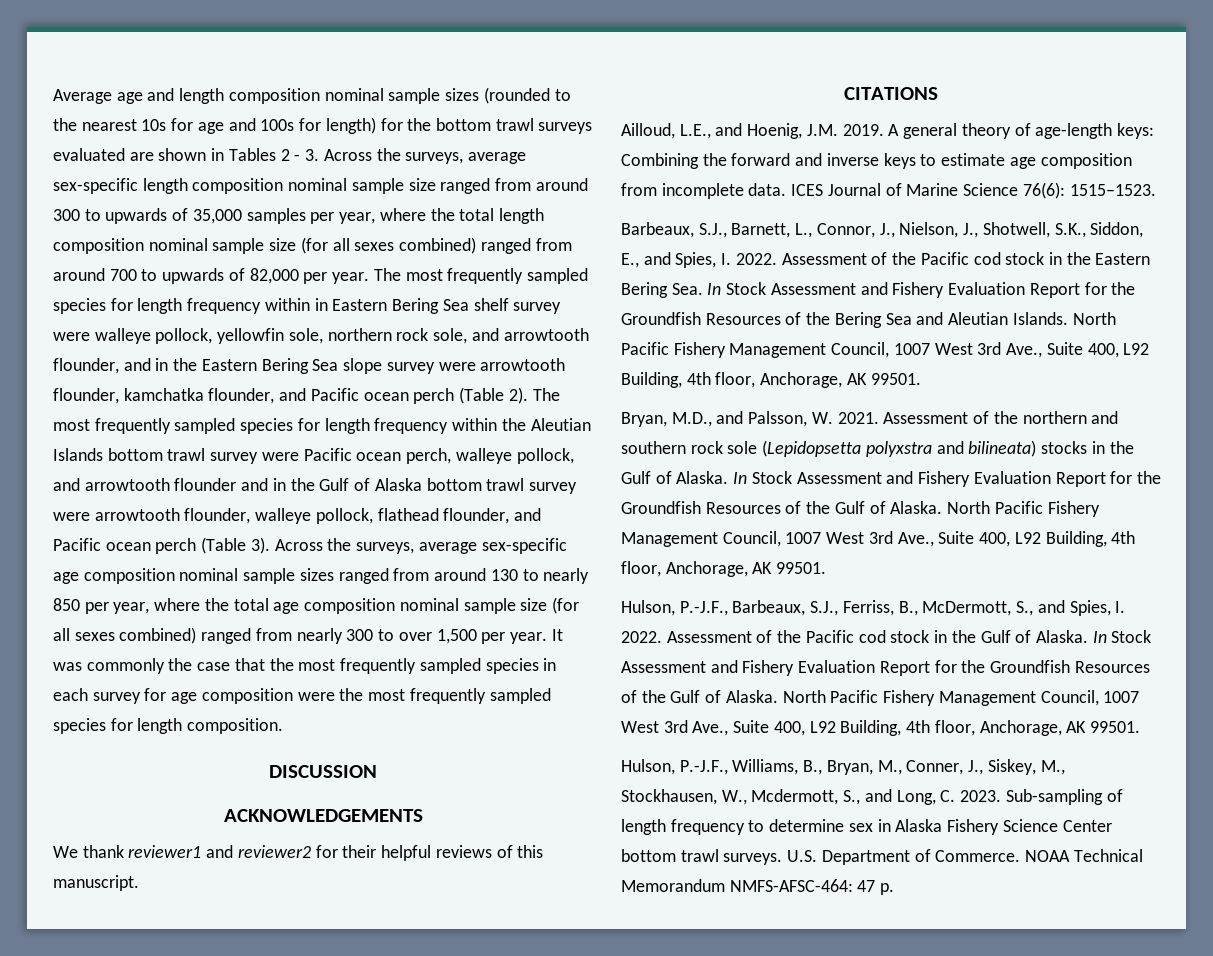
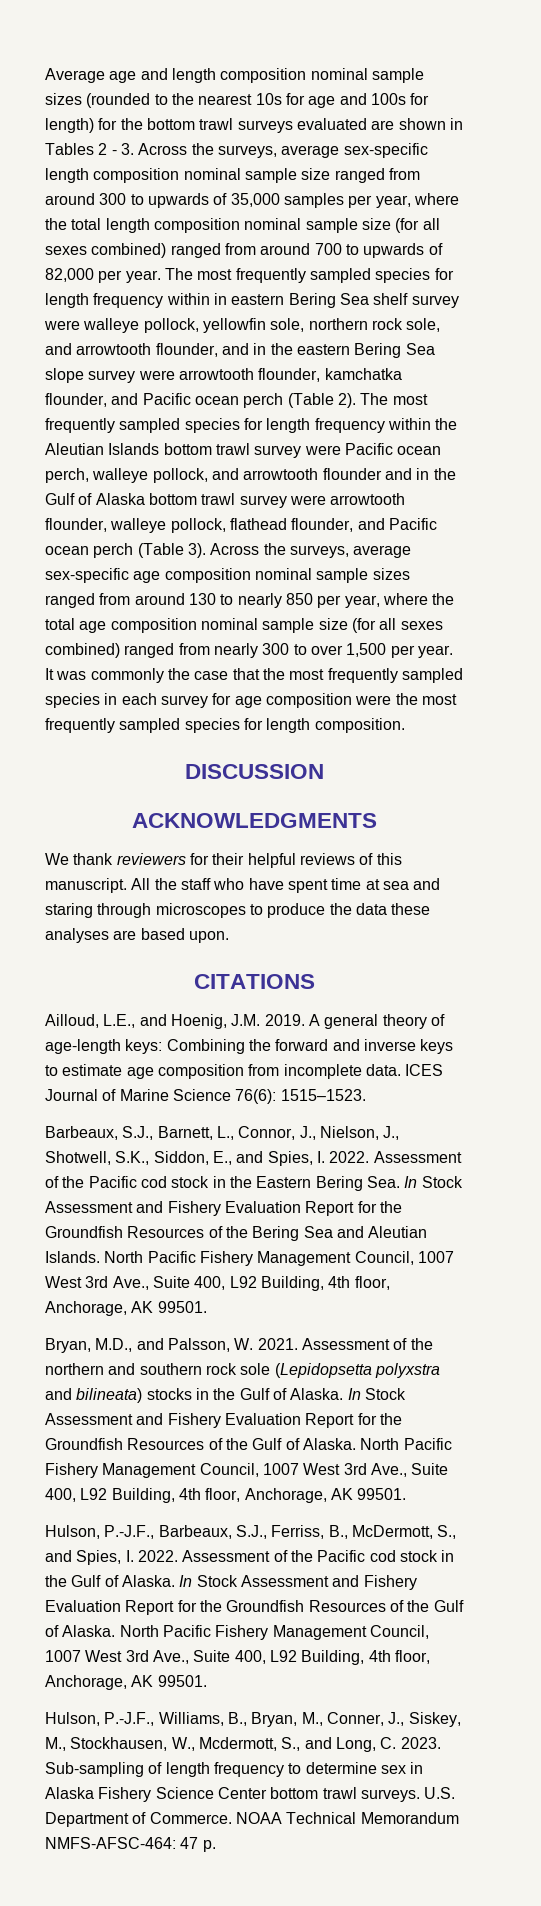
[332,299,388,311] Eastern -> [231,294,285,305] eastern
[201,359,257,371] Eastern -> [296,344,350,355] eastern
[223,809,423,822] ACKNOWLEDGEMENTS -> [131,813,377,828] ACKNOWLEDGMENTS
[128,845,311,858] reviewer1 and reviewer2 -> [116,853,186,865] reviewers
(139, 883) none -> [131,878,441,893] [45,903,431,918] [45,928,229,943] All the staff who have spent time at sea and staring through microscopes to produce the data these analyses are based upon.

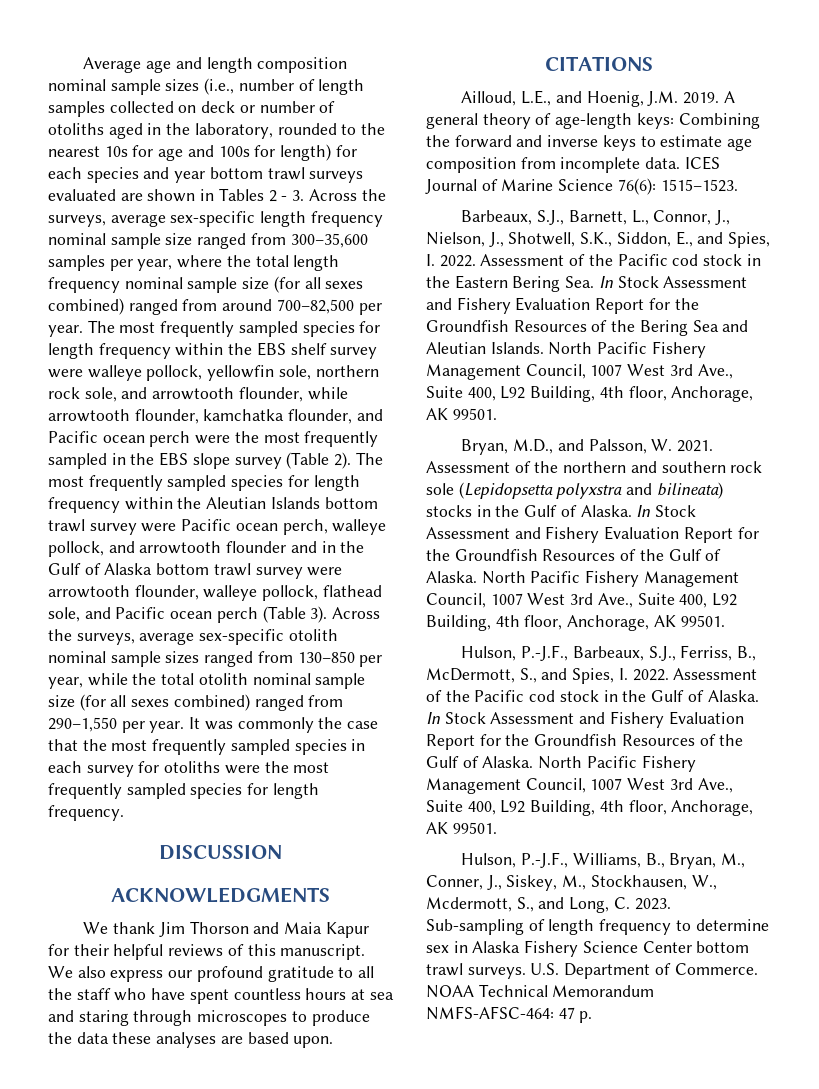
[86,93,151,108] (rounded -> [204,78,365,95] [48,101,336,117] [48,123,337,139] (i.e., number of length samples collected on deck or number of otoliths aged in the laboratory, rounded
[120,118,143,130] the -> [48,167,206,183] each species and year
[93,168,180,183] composition -> [310,211,383,227] frequency
[45,193,280,208] around 300 to upwards of 35,000 -> [290,233,368,248] 300–35,600
[153,218,240,233] composition -> [48,277,120,293] frequency
[314,243,443,258] [45,268,94,282] 700 to upwards of 82,000 -> [276,299,354,314] 700–82,500
[213,293,369,308] in eastern Bering Sea -> [228,342,286,356] the EBS
[221,343,435,358] [45,368,175,383] and in the eastern Bering Sea slope survey were -> [307,387,348,400] while
(284, 400) none -> [195,431,379,447] [48,452,282,469] were the most frequently sampled in the EBS slope survey
[291,518,354,532] flounder, -> [48,607,80,622] sole,
[133,568,251,583] age composition -> [288,629,338,641] otolith
[134,593,455,608] [45,618,443,633] [45,643,387,658] around 130 to nearly 850 per year, where the total age composition nominal sample size (for all sexes combined) ranged from nearly 300 to over 1,500 -> [297,651,383,667] [48,673,366,689] [48,694,344,711] [48,717,117,732] 130–850 per year, while the total otolith nominal sample size (for all sexes combined) ranged from 290–1,550
[234,693,352,708] age composition -> [164,761,221,773] otoliths
[314,718,405,733] composition. -> [48,805,124,821] frequency.
[116,853,186,865] reviewers -> [158,921,369,938] Jim Thorson and Maia Kapur
[131,878,151,890] All -> [48,966,375,982] We also express our profound gratitude to all
[331,878,362,890] time -> [233,988,347,1000] countless hours

